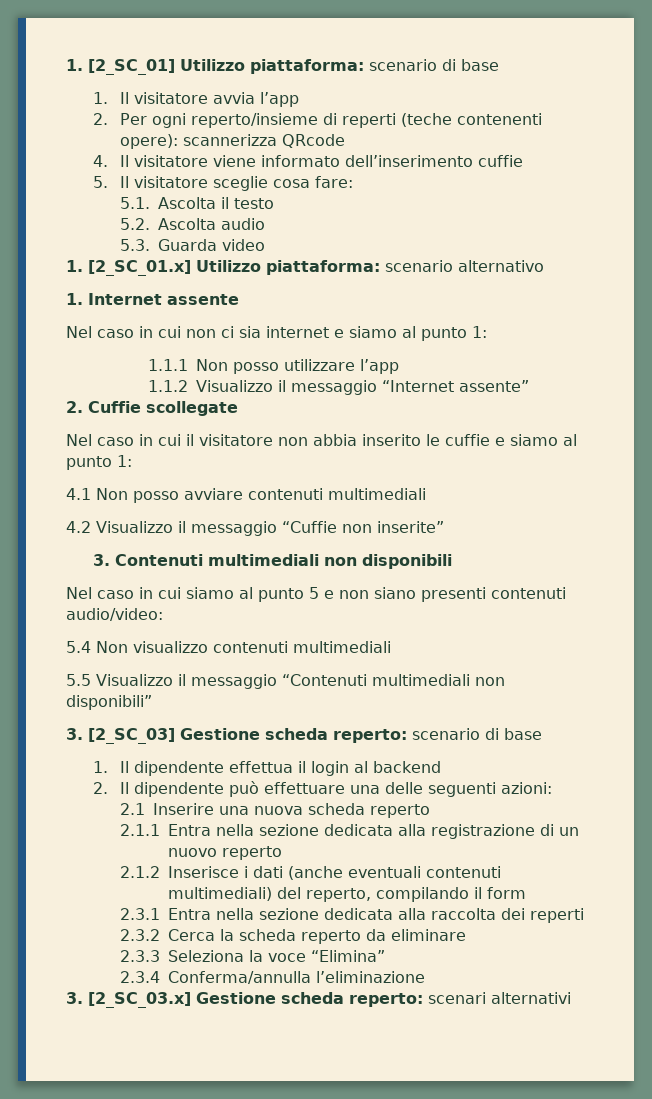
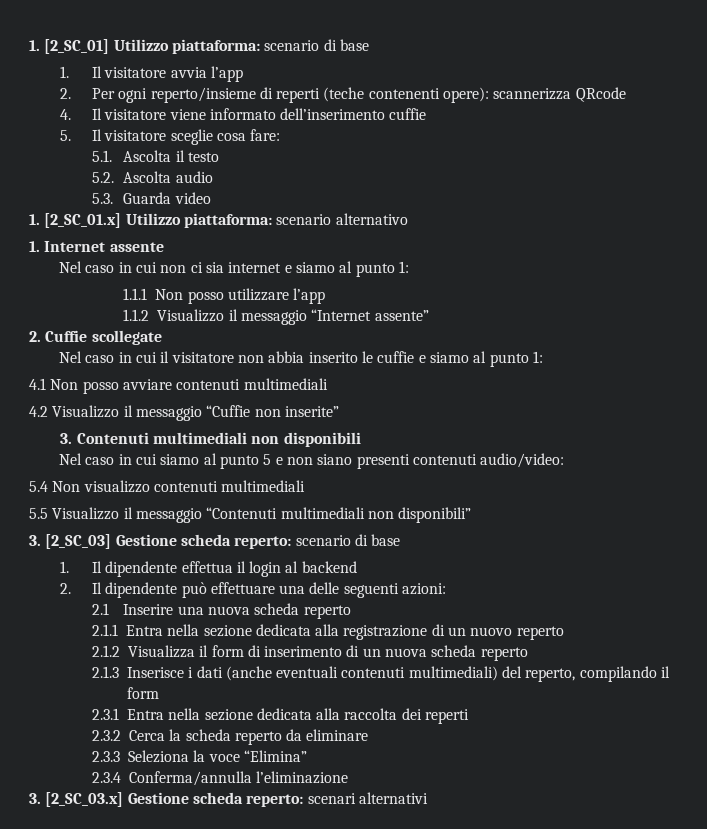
(161, 872) none -> [127,645,528,661] [91,666,119,678] Visualizza il form di inserimento di un nuova scheda reperto // 2.1.3

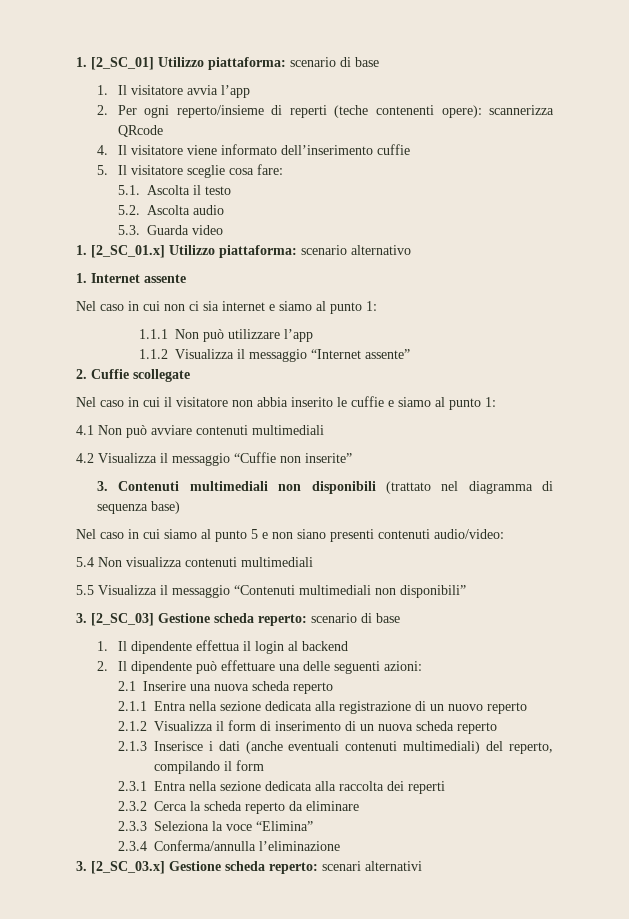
[187,291,224,304] posso -> [202,329,224,342] può
[157,309,225,322] Visualizzo -> [174,349,234,359] Visualizza
[82,381,119,394] posso -> [126,425,147,438] può
[52,405,120,418] Visualizzo -> [98,453,157,463] Visualizza
(361, 439) none -> [385,481,553,494] [96,501,180,514] (trattato nel diagramma di sequenza base)
[83,480,150,493] visualizzo -> [126,557,182,567] visualizza
[52,507,120,520] Visualizzo -> [98,585,157,595] Visualizza

